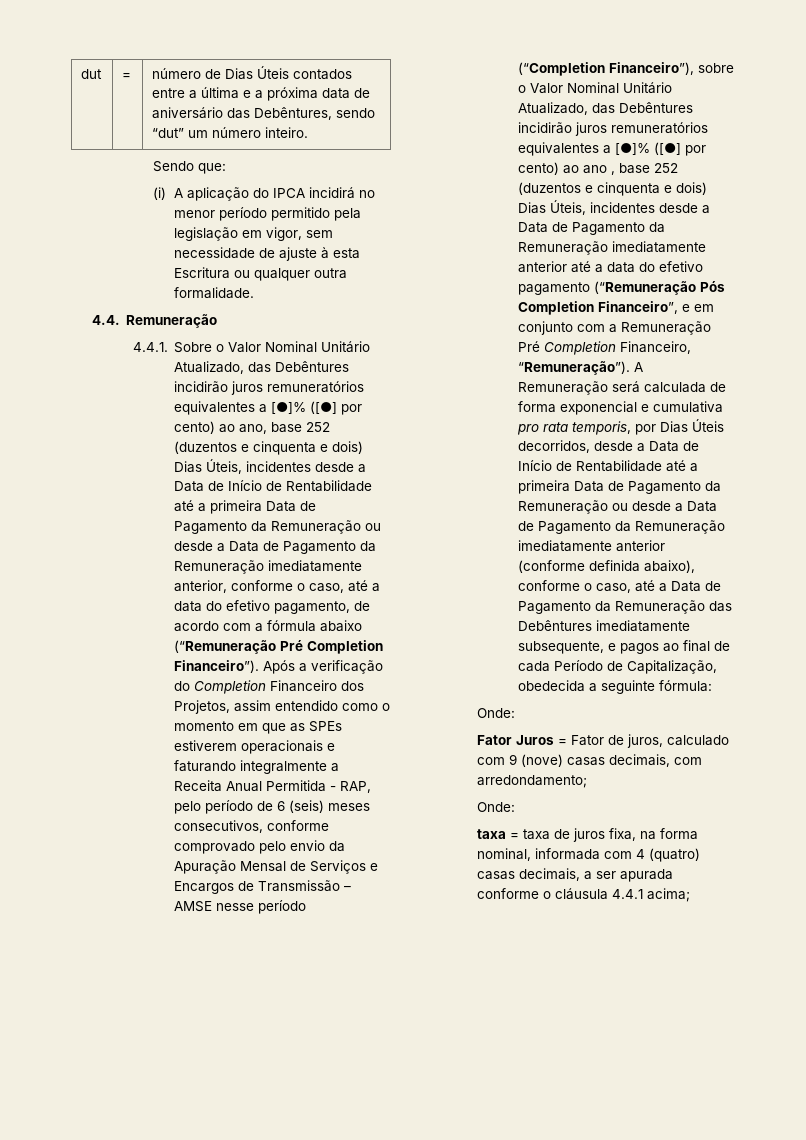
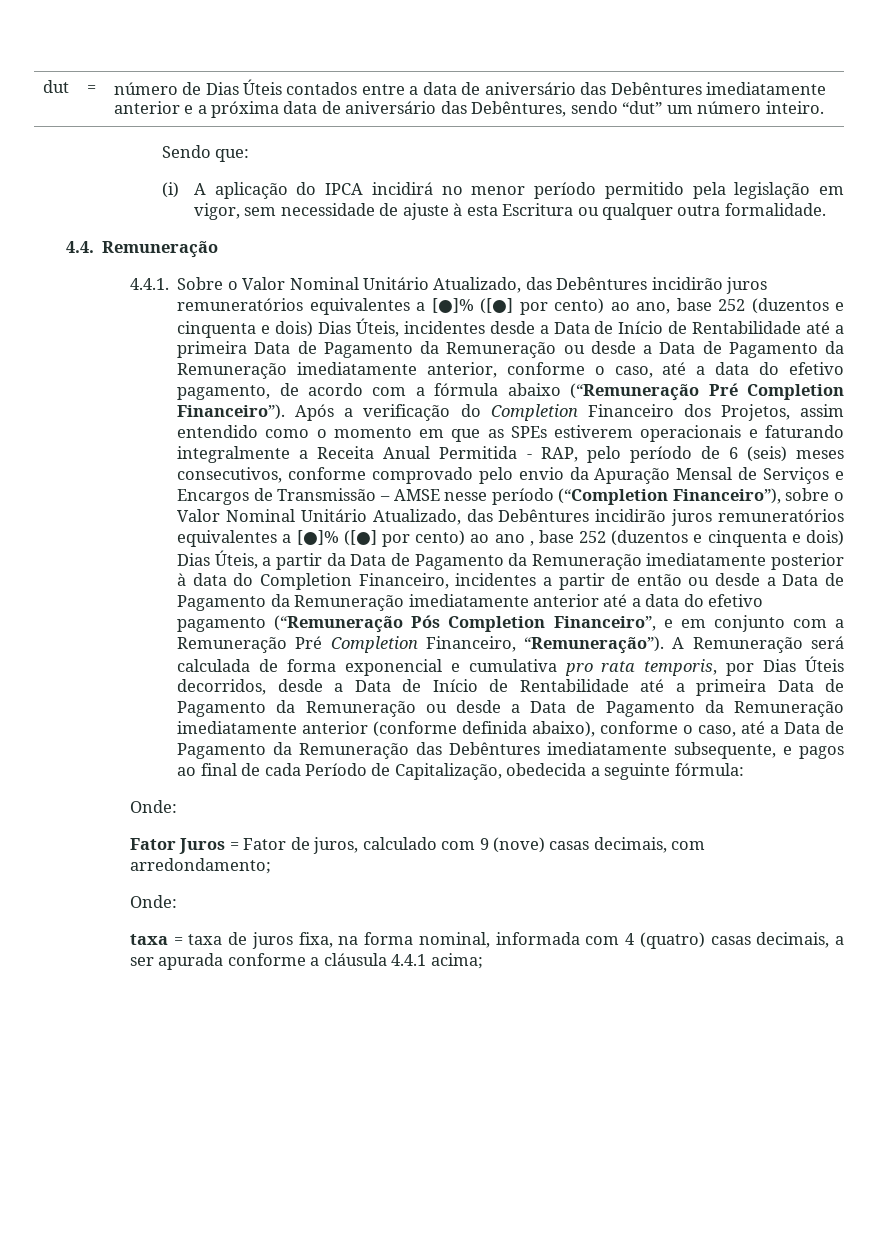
[201,87,240,99] última -> [422,82,827,95] [113,101,180,114] data de aniversário das Debêntures imediatamente anterior
[590,202,656,213] incidentes -> [262,553,844,570] [177,573,710,590] a partir da Data de Pagamento da Remuneração imediatamente posterior à data do Completion Financeiro, incidentes a partir de então ou
[542,891,551,899] o -> [310,957,320,966] a

